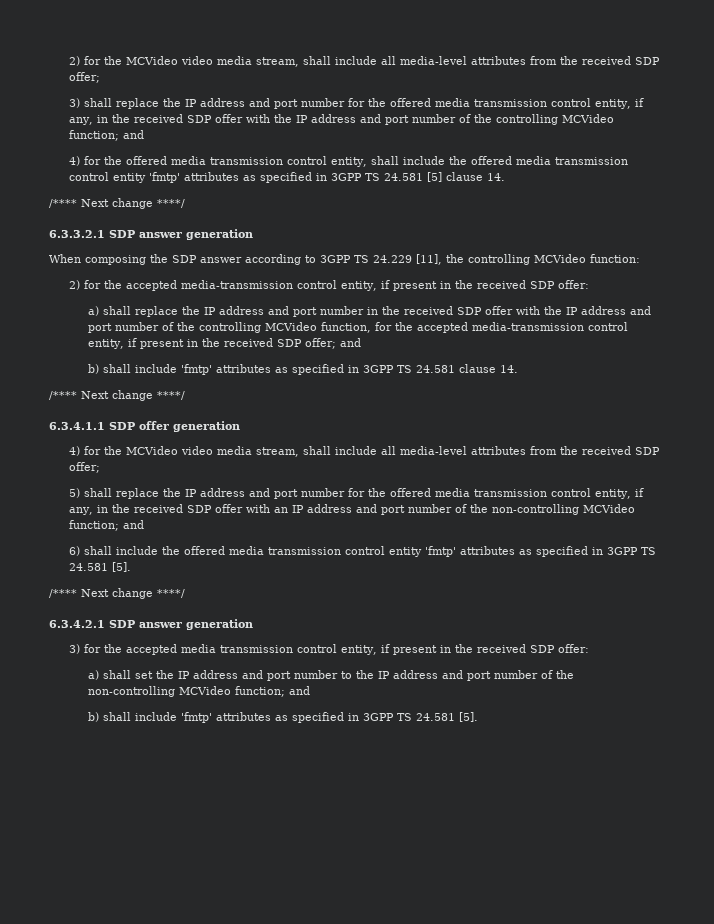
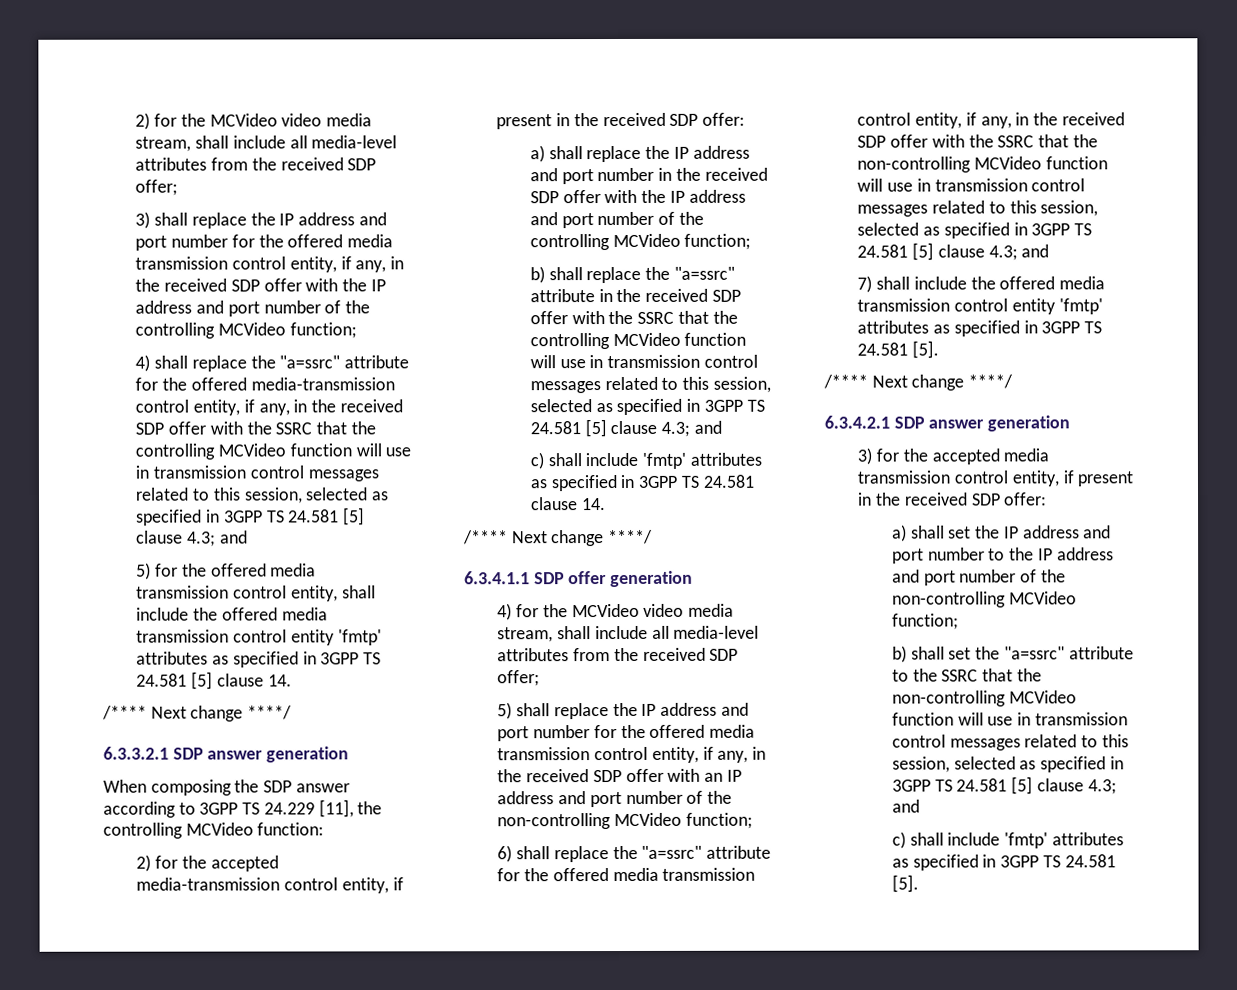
[122,130,144,139] [68,156,80,166] and // 4) -> [135,354,410,372] [135,377,395,391] [135,399,403,416] [135,421,376,435] [135,443,412,460] [135,465,379,482] [135,487,390,504] [136,507,366,526] [136,530,248,547] [136,562,152,580] // 4) shall replace the "a=ssrc" attribute for the offered media-transmission control entity, if any, in the received SDP offer with the SSRC that the controlling MCVideo function will use in transmission control messages related to this session, selected as specified in 3GPP TS 24.581 [5] clause 4.3; and // 5)
[321,322,629,333] [88,338,362,349] [88,364,100,374] function, for the accepted media-transmission control entity, if present in the received SDP offer; and // b) -> [684,233,752,250] [529,266,735,284] [529,288,741,303] [529,310,738,325] [529,332,747,350] [529,354,758,369] [529,376,771,394] [529,398,765,416] [529,419,722,438] [529,452,544,470] function; // b) shall replace the "a=ssrc" attribute in the received SDP offer with the SSRC that the controlling MCVideo function will use in transmission control messages related to this session, selected as specified in 3GPP TS 24.581 [5] clause 4.3; and // c)
[122,520,144,529] [68,546,80,556] and // 6) -> [497,845,772,863] [497,867,756,882] [857,112,1125,129] [857,134,1098,148] [857,156,1108,173] [857,178,1086,192] [857,200,1099,217] [857,222,1093,239] [857,242,1050,261] [857,275,873,293] // 6) shall replace the "a=ssrc" attribute for the offered media transmission control entity, if any, in the received SDP offer with the SSRC that the non-controlling MCVideo function will use in transmission control messages related to this session, selected as specified in 3GPP TS 24.581 [5] clause 4.3; and // 7)
[289,686,311,695] [88,712,100,722] and // b) -> [891,645,1134,663] [891,668,1042,682] [891,690,1077,707] [891,712,1128,726] [891,734,1129,751] [891,756,1124,773] [891,776,1117,795] [891,799,920,813] [891,831,906,849] // b) shall set the "a=ssrc" attribute to the SSRC that the non-controlling MCVideo function will use in transmission control messages related to this session, selected as specified in 3GPP TS 24.581 [5] clause 4.3; and // c)

